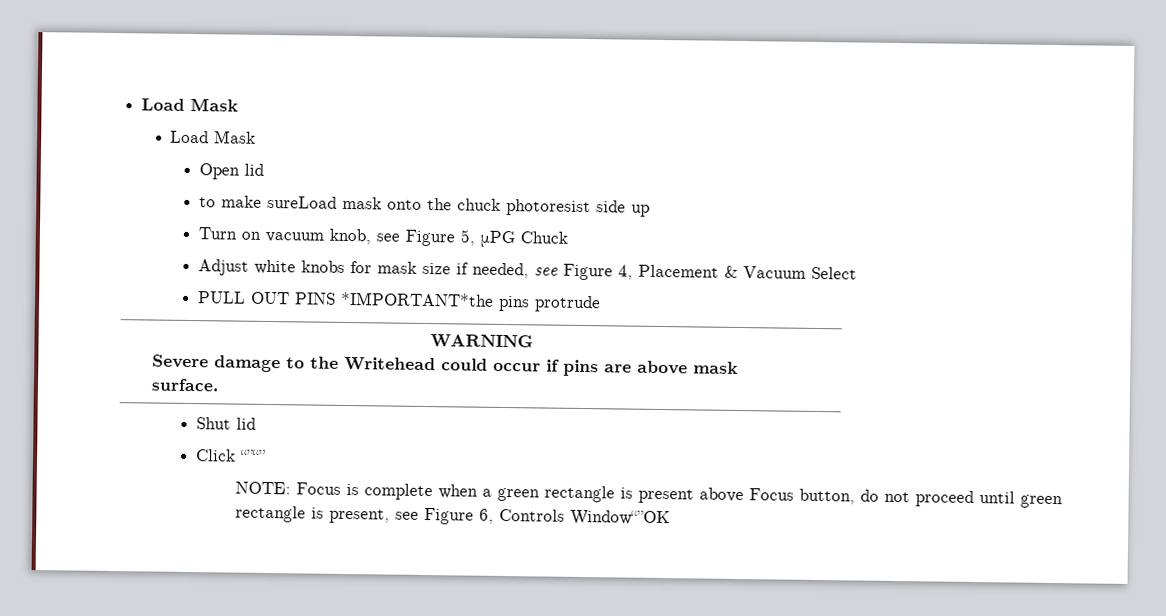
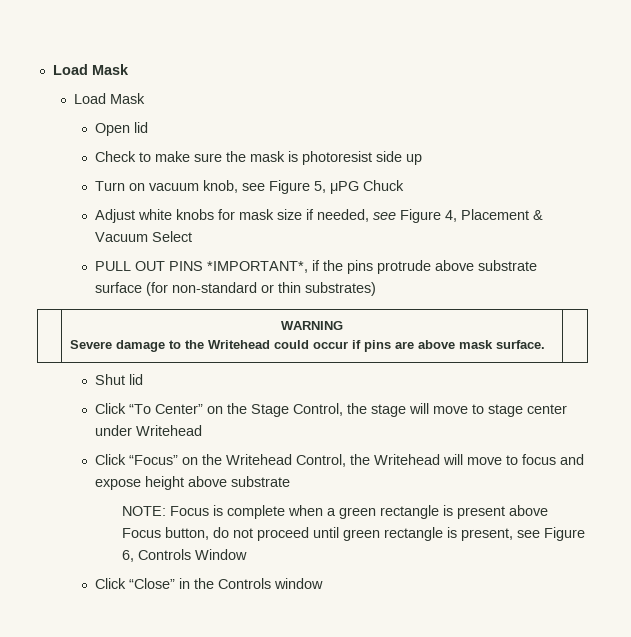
(264, 169) none -> [95,151,137,162] Check
[266,195,501,211] sureLoad mask onto the chuck -> [194,151,299,162] sure the mask is
[340,291,494,307] *IMPORTANT*the -> [207,260,344,273] *IMPORTANT*, if the
(601, 304) none -> [435,260,538,271] [95,282,377,296] above substrate surface (for non-standard or thin substrates)
[239,449,266,462] “”“” -> [129,403,568,417] [95,425,203,436] [95,454,585,467] [95,476,291,490] “To Center” on the Stage Control, the stage will move to stage center under Writehead // Click “Focus” on the Writehead Control, the Writehead will move to focus and expose height above substrate
[570,509,671,527] Window“”OK -> [194,549,247,560] [95,578,324,589] Window // Click “Close” in the Controls window

